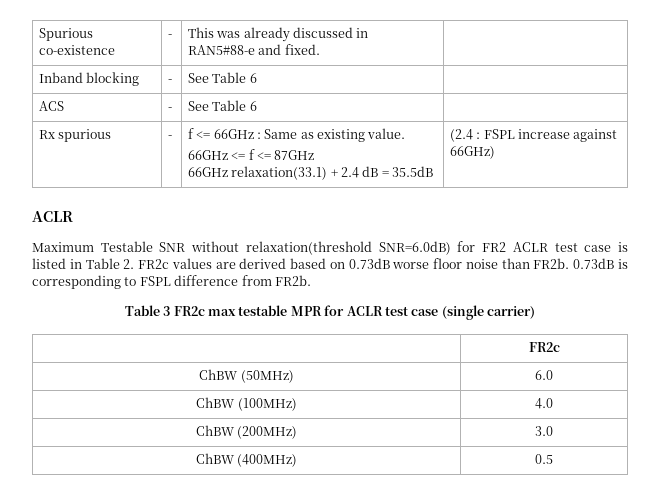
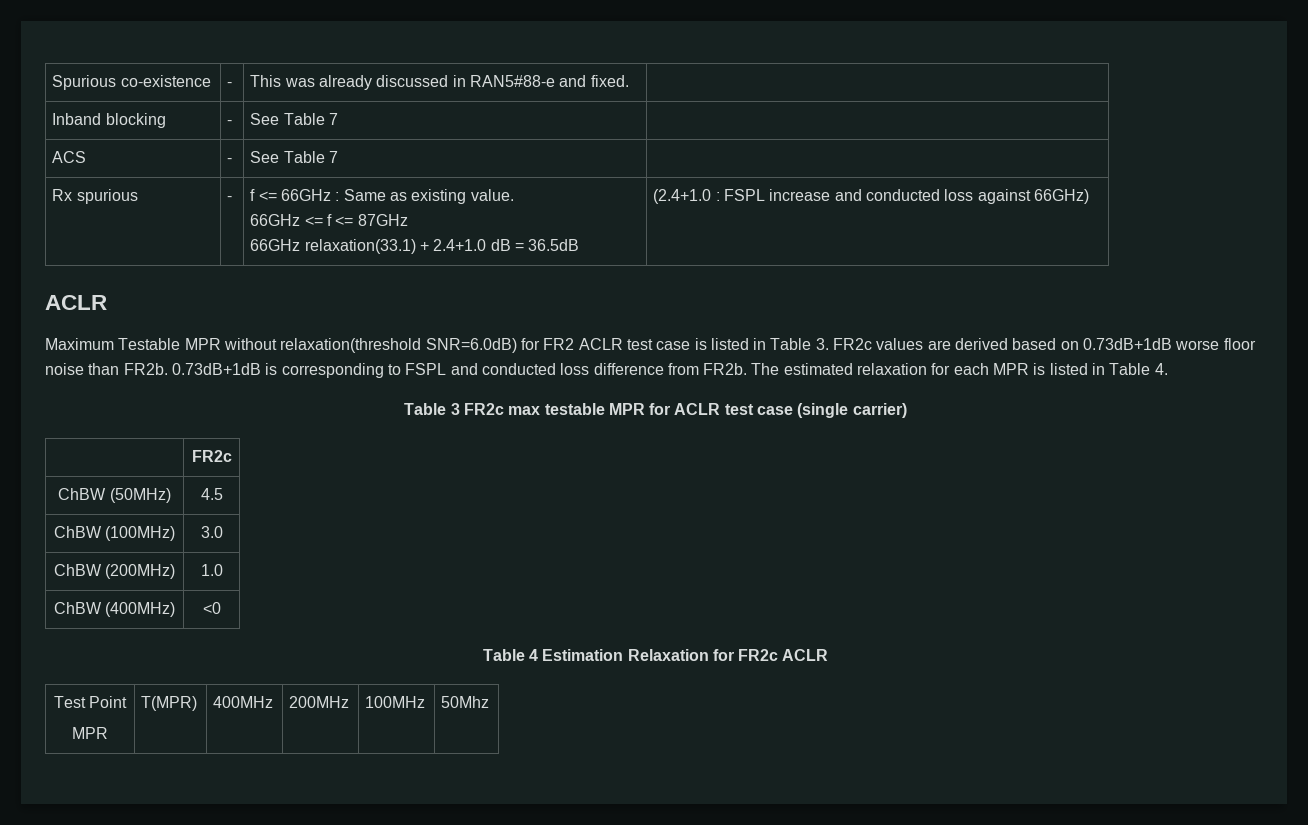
[249,73,257,83] 6 -> [329,113,339,125] 7
[249,101,257,111] 6 -> [329,151,339,163] 7
[340,167,359,178] 2.4 -> [433,239,487,251] 2.4+1.0
[392,166,434,177] [449,129,473,142] 35.5dB | (2.4 -> [528,239,580,251] [653,189,712,204] 36.5dB | (2.4+1.0
(570, 134) none -> [834,189,974,201] and conducted loss
[159,242,186,252] SNR -> [184,338,221,350] MPR
[123,259,135,269] 2. -> [815,338,829,350] 3.
[348,258,390,269] 0.73dB -> [1083,338,1173,350] 0.73dB+1dB
[573,258,615,269] 0.73dB -> [171,363,261,375] 0.73dB+1dB
(171, 281) none -> [450,363,590,375] and conducted loss
(311, 280) none -> [751,363,1168,375] The estimated relaxation for each MPR is listed in Table 4.
[535,370,553,380] 6.0 -> [200,488,223,500] 4.5
[535,398,553,409] 4.0 -> [200,526,223,538] 3.0
[535,426,553,436] 3.0 -> [200,564,223,576] 1.0
[535,454,553,464] 0.5 -> [202,602,221,614] [482,649,829,661] [53,696,128,708] [72,727,108,739] [141,696,198,711] [213,696,274,708] [289,696,350,708] [365,696,426,708] [441,696,490,708] <0 // Table 4 Estimation Relaxation for FR2c ACLR // Test Point // MPR | T(MPR) | 400MHz | 200MHz | 100MHz | 50Mhz

